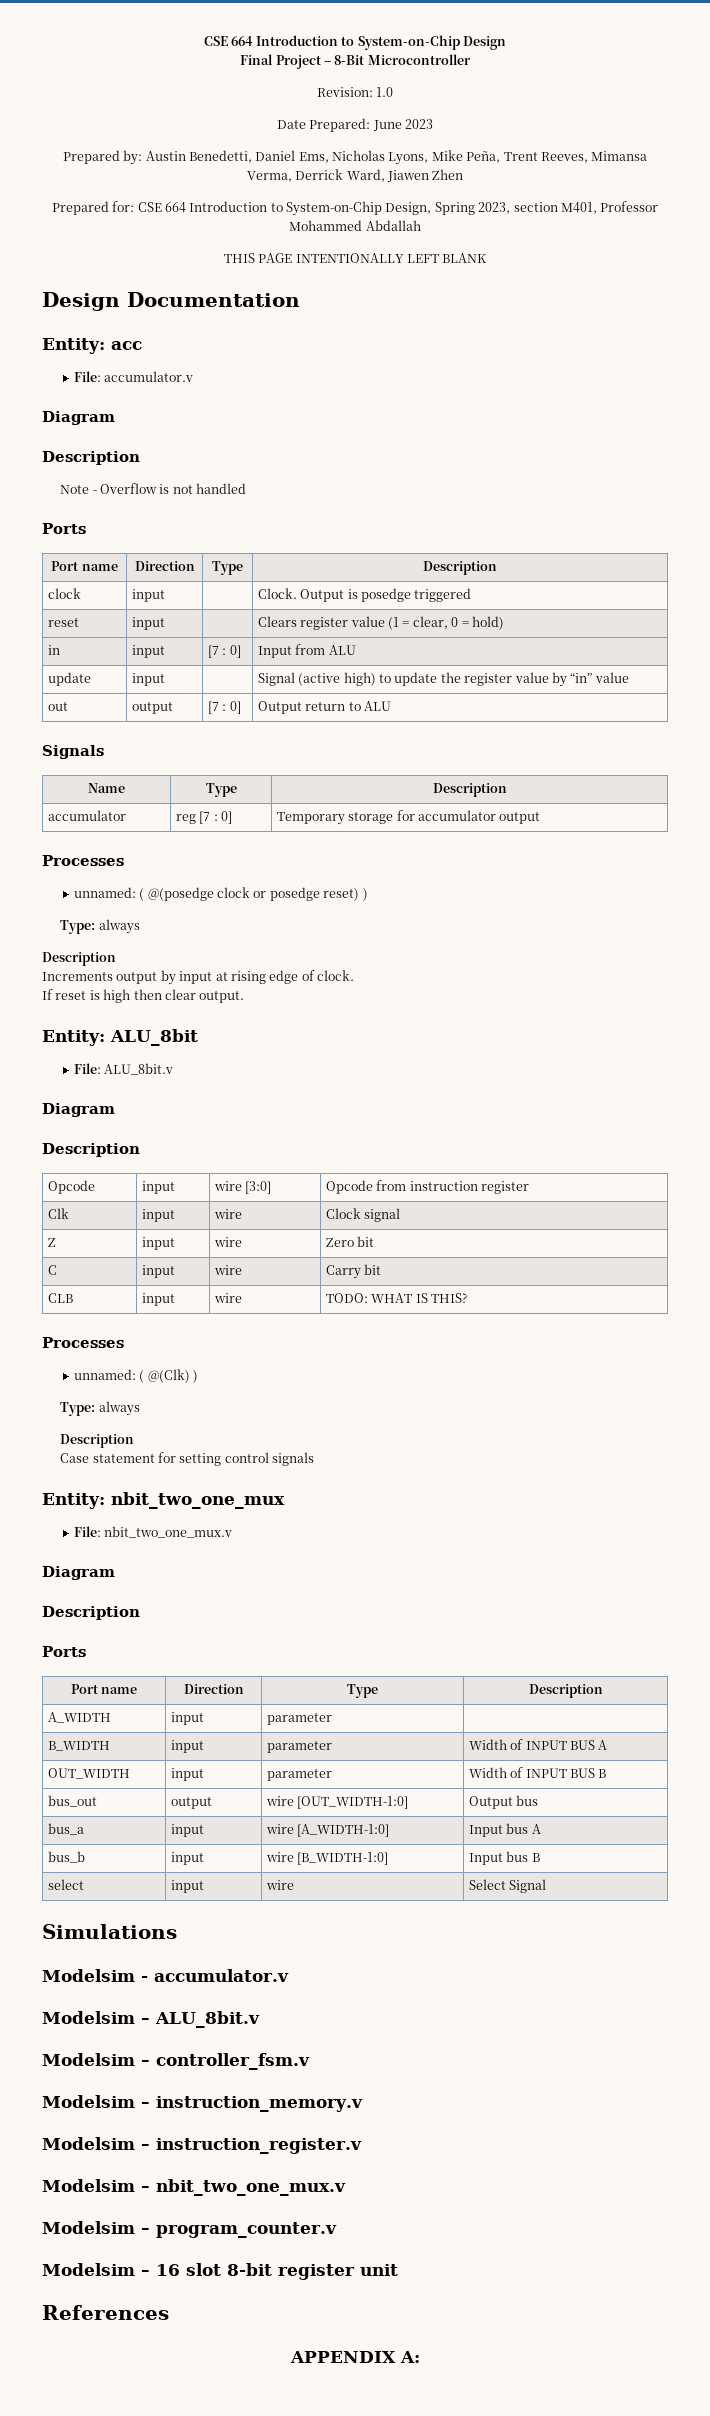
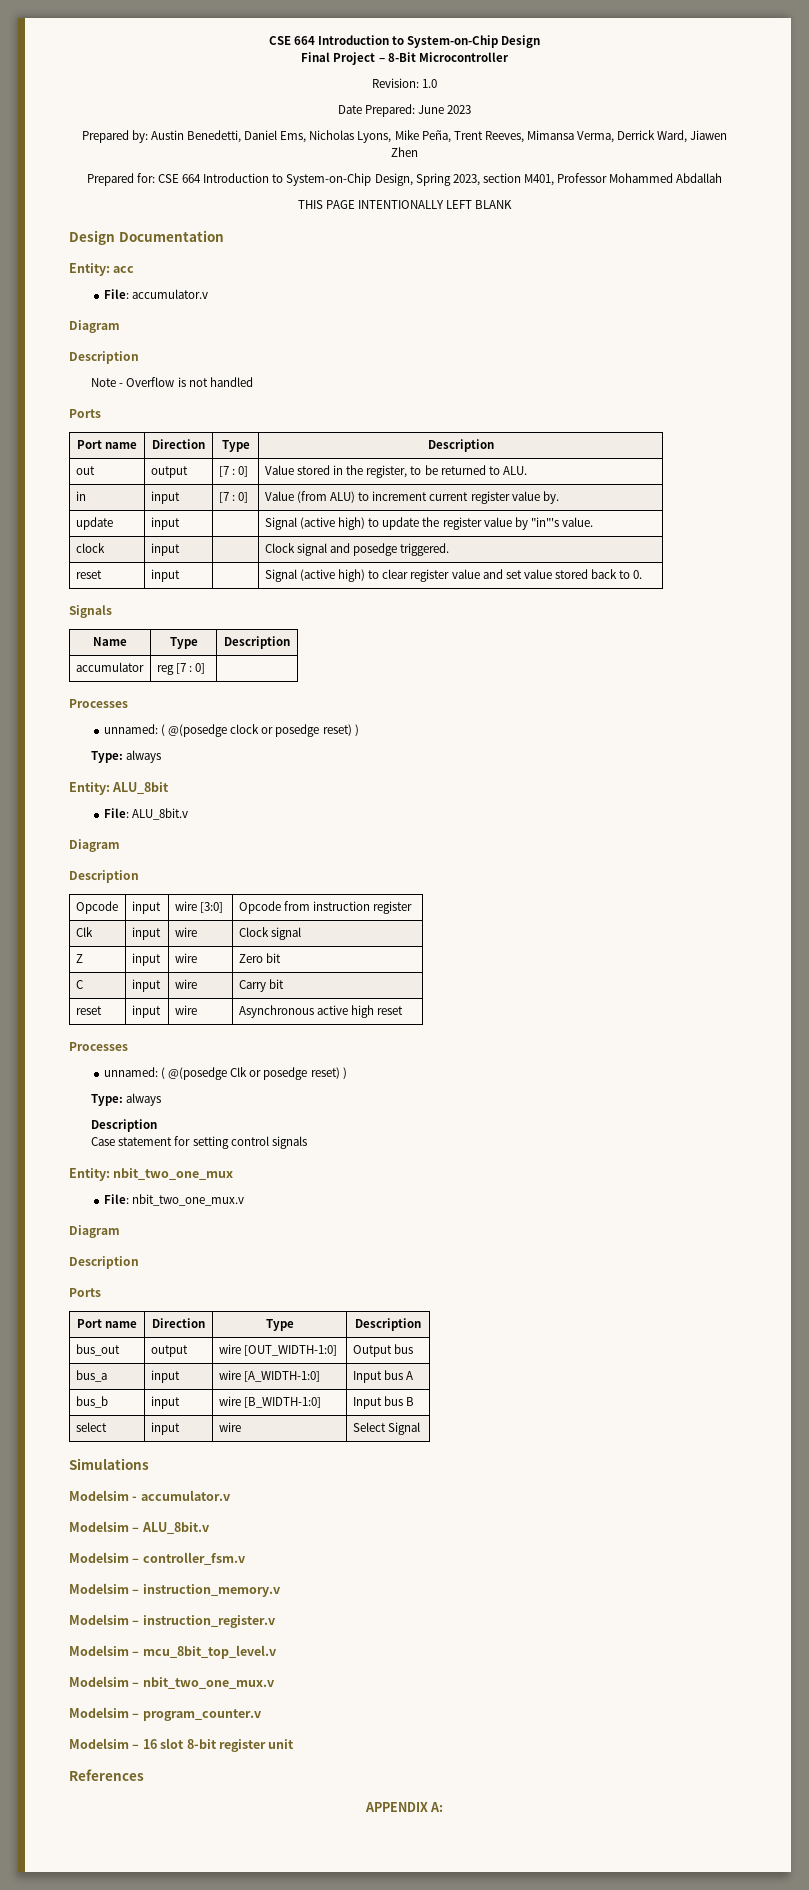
[47,588,81,599] [131,589,165,602] [257,588,472,602] [47,618,79,627] [131,617,165,630] [257,616,504,630] clock | input | | Clock. Output is posedge triggered // reset | input | | Clears register value (1 = clear, 0 = hold) -> [75,466,95,475] [150,466,188,478] [218,466,249,477] [264,465,527,478] out | output | [7 : 0] | Value stored in the register, to be returned to ALU.
[257,644,356,658] Input from ALU -> [264,491,559,504] Value (from ALU) to increment current register value by.
[570,672,629,683] [47,702,68,711] [131,702,173,714] [207,701,241,714] [257,701,391,714] “in” value // out | output | [7 : 0] | Output return to ALU -> [530,517,593,527] [75,543,105,553] [150,543,180,556] [264,543,450,556] [75,570,102,579] [150,569,180,582] [264,569,643,582] "in"'s value. // clock | input | | Clock signal and posedge triggered. // reset | input | | Signal (active high) to clear register value and set value stored back to 0.
[276,810,541,825] Temporary storage for accumulator output -> (206, 668) none
[42,952,116,966] [42,970,354,985] [42,989,245,1003] // Description // Increments output by input at rising edge of clock. // If reset is high then clear output. -> (162, 756) none
[47,1293,73,1303] [141,1293,175,1306] [213,1293,242,1303] [325,1293,467,1303] [42,1337,124,1348] [73,1369,190,1383] CLB | input | wire | TODO: WHAT IS THIS? // Processes // unnamed: ( @(Clk) -> [75,1006,102,1015] [131,1005,161,1018] [174,1005,197,1015] [238,1005,404,1018] [69,1042,128,1051] [103,1067,340,1080] reset | input | wire | Asynchronous active high reset // Processes // unnamed: ( @(posedge Clk or posedge reset)
[47,1712,111,1723] [170,1712,204,1725] [266,1713,332,1725] [47,1741,110,1751] [170,1740,204,1753] [266,1741,332,1753] [468,1739,608,1750] [47,1768,130,1779] [170,1768,204,1781] [266,1769,332,1781] [468,1767,607,1778] // A_WIDTH | input | parameter | // B_WIDTH | input | parameter | Width of INPUT BUS A // OUT_WIDTH | input | parameter | Width of INPUT BUS B -> (421, 1324) none
(362, 2146) none -> [69,1645,277,1659] // Modelsim – mcu_8bit_top_level.v

